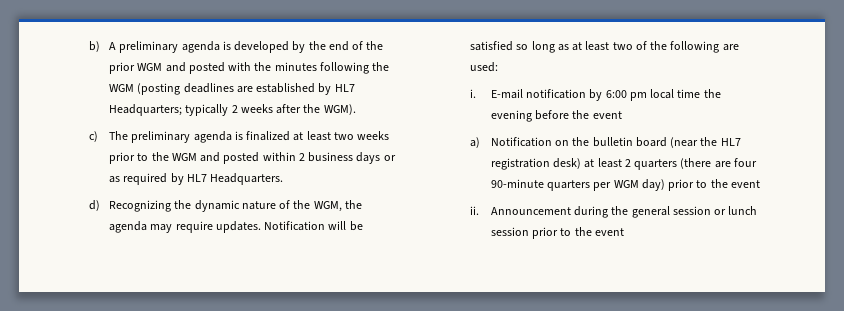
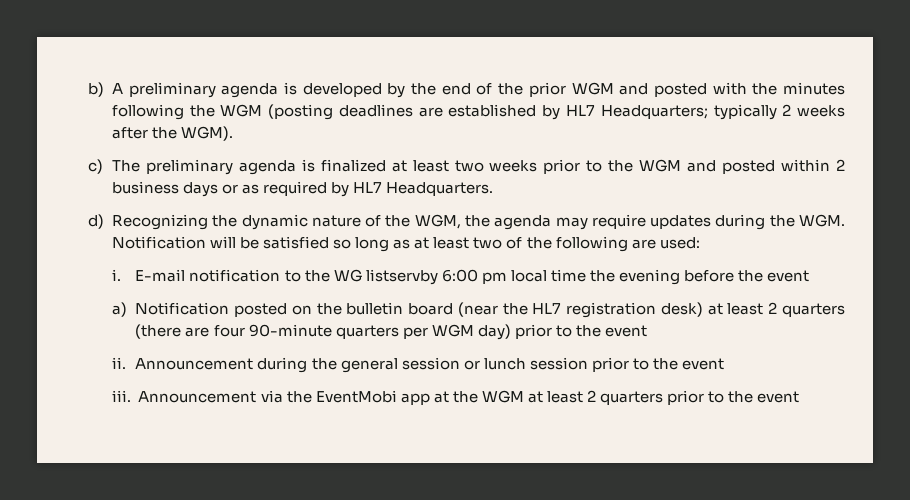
[215,221,261,233] updates. -> [650,214,845,230] updates during the WGM.
[589,89,603,101] by -> [284,269,438,285] to the WG listservby
(552, 142) none -> [234,303,288,317] posted
(624, 232) none -> [111,390,800,405] // iii. Announcement via the EventMobi app at the WGM at least 2 quarters prior to the event

